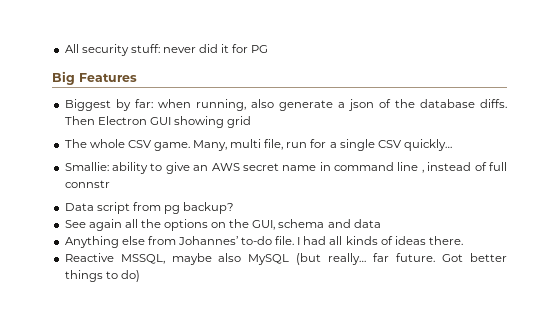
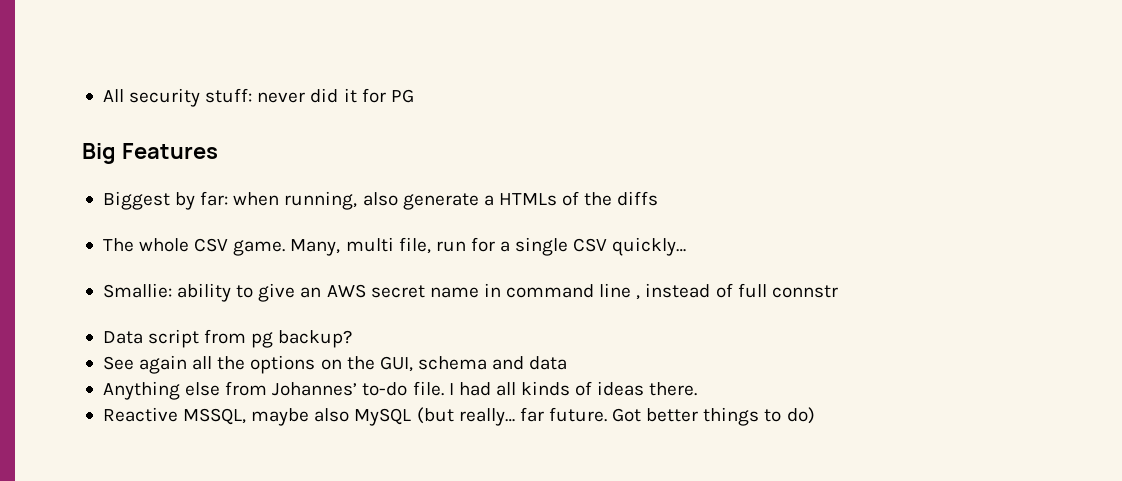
[347,99,374,111] json -> [498,193,557,206] HTMLs
[419,99,508,108] [64,116,252,128] database diffs. Then Electron GUI showing grid -> [617,191,659,206] diffs

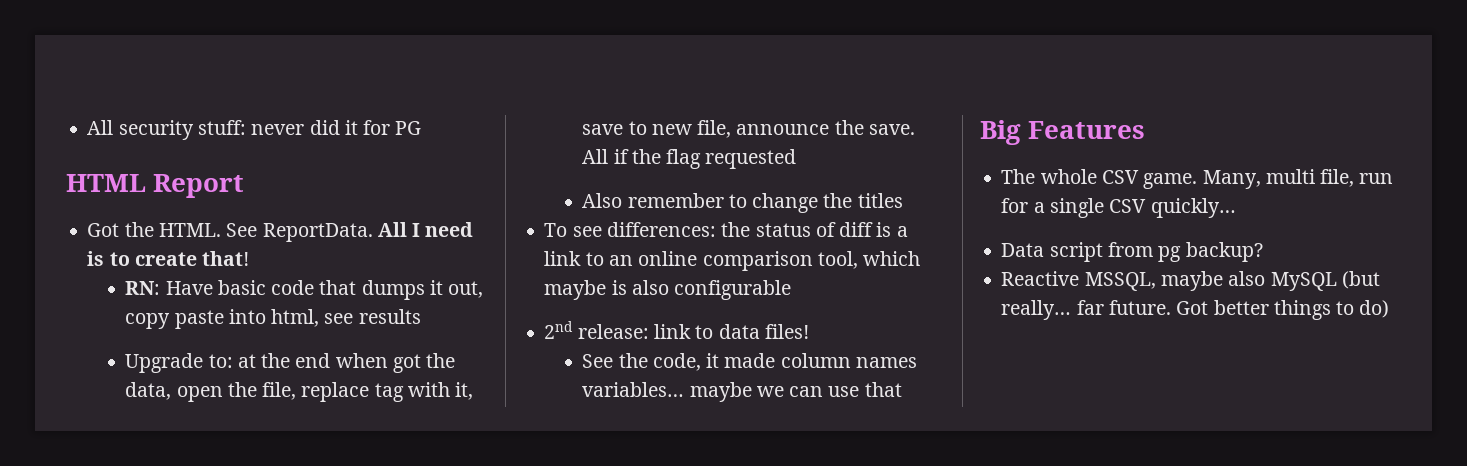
[82,143,218,164] [102,191,659,210] Big Features // Biggest by far: when running, also generate a HTMLs of the diffs -> [66,174,245,198] [87,222,474,242] [87,251,250,266] [125,280,484,300] [125,309,421,329] [125,353,456,373] [125,382,474,402] [582,120,915,138] [582,149,797,169] [582,193,903,213] [544,222,908,237] [544,251,921,271] [544,280,792,300] [544,321,809,339] [582,353,917,371] [582,382,902,402] [980,120,1146,145] HTML Report // Got the HTML. See ReportData. All I need is to create that! // RN: Have basic code that dumps it out, copy paste into html, see results // Upgrade to: at the end when got the data, open the file, replace tag with it, save to new file, announce the save. All if the flag requested // Also remember to change the titles // To see differences: the status of diff is a link to an online comparison tool, which maybe is also configurable // 2nd release: link to data files! // See the code, it made column names variables… maybe we can use that // Big Features
[102,283,838,302] // Smallie: ability to give an AWS secret name in command line , instead of full connstr -> (1236, 208) none
[102,355,568,374] [102,381,698,400] // See again all the options on the GUI, schema and data // Anything else from Johannes’ to-do file. I had all kinds of ideas there. -> (1263, 252) none

